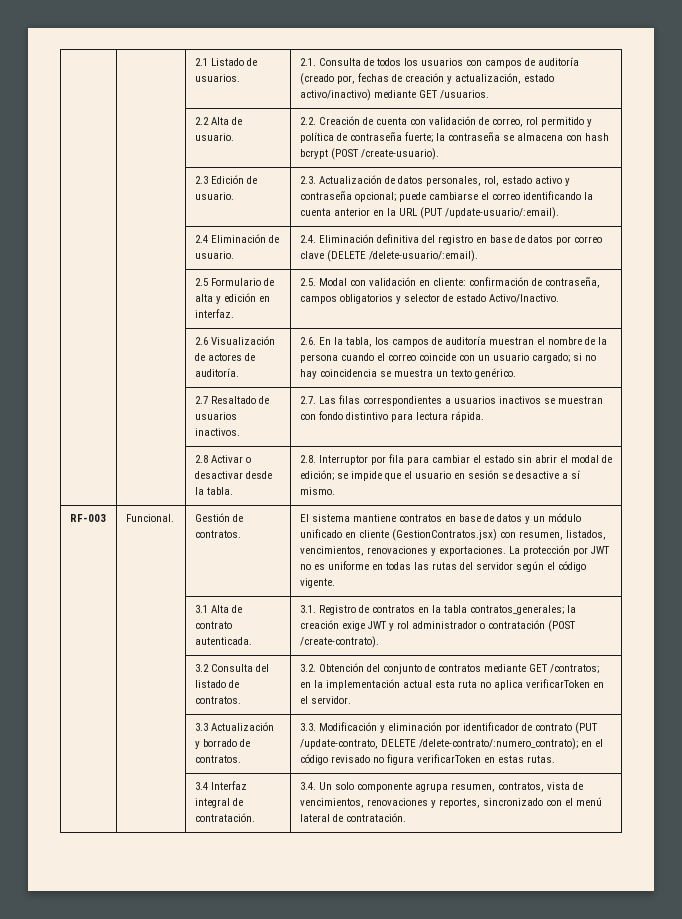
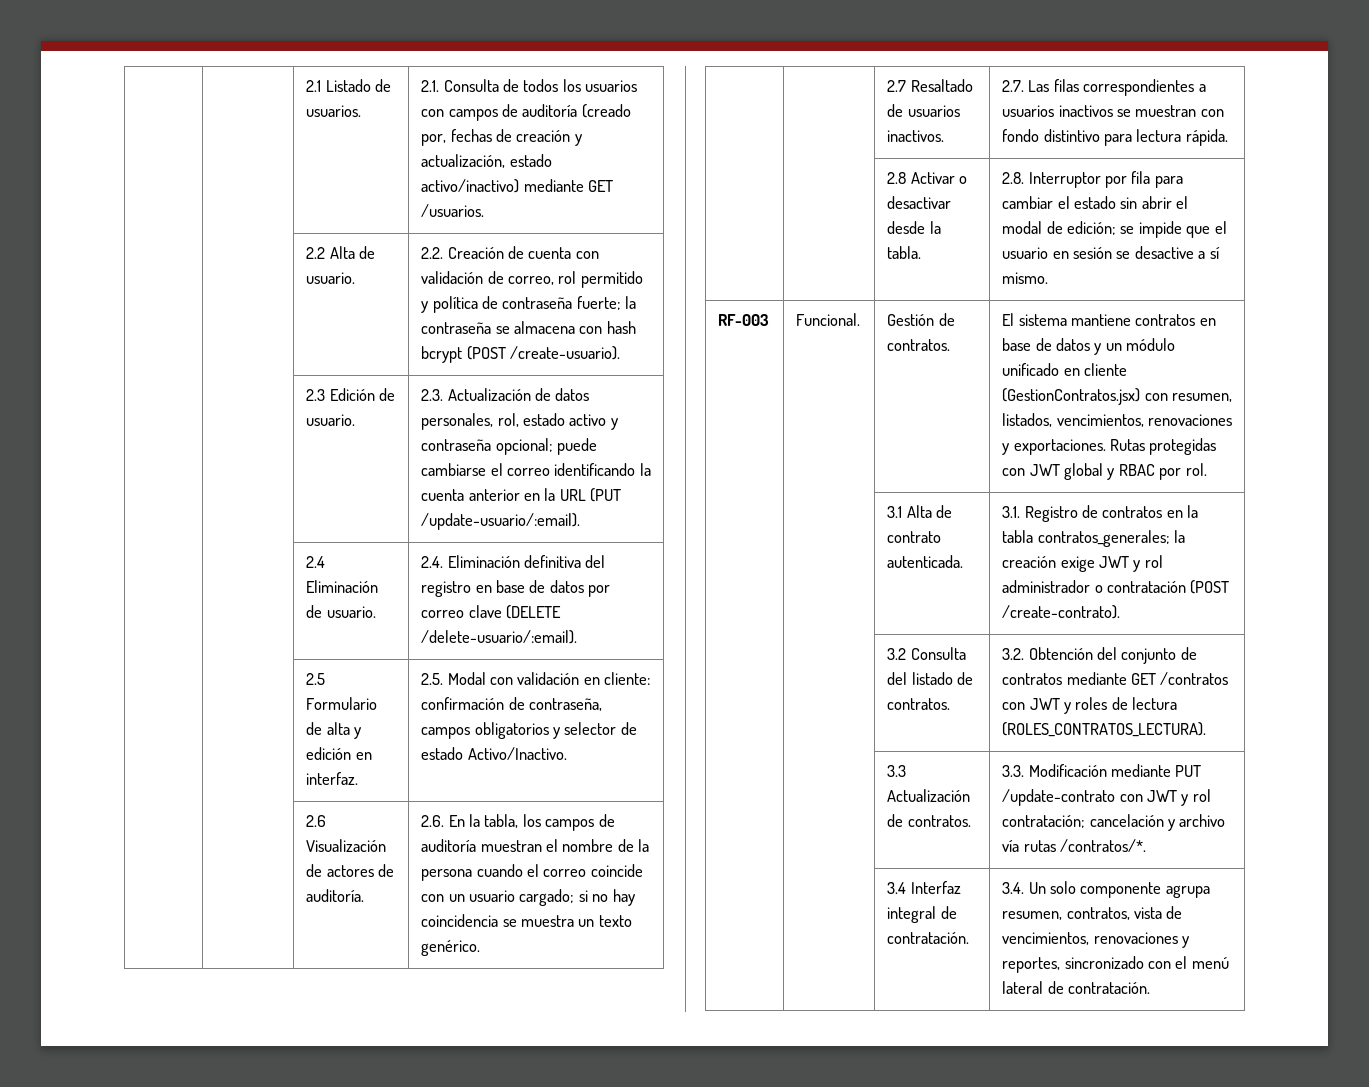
[508,545,610,556] [299,561,586,572] [299,578,335,588] La protección por JWT no es uniforme en todas las rutas del servidor según el código vigente. -> [1109,438,1217,455] [1002,463,1207,480] Rutas protegidas con JWT global y RBAC por rol.
[549,664,599,674] [299,679,604,690] [299,696,351,704] /contratos; en la implementación actual esta ruta no aplica verificarToken en el servidor. -> [1160,672,1229,685] [1002,697,1178,714] [1002,722,1207,737] /contratos con JWT y roles de lectura (ROLES_CONTRATOS_LECTURA).
[194,739,237,749] y borrado -> (971, 795) none
[379,722,598,734] [299,738,603,750] [299,754,555,765] y eliminación por identificador de contrato (PUT /update-contrato, DELETE /delete-contrato/:numero_contrato); en el código revisado no figura verificarToken en estas rutas. -> [1110,764,1202,777] [1002,789,1211,806] [1002,814,1226,831] [1002,839,1146,852] mediante PUT /update-contrato con JWT y rol contratación; cancelación y archivo vía rutas /contratos/*.

